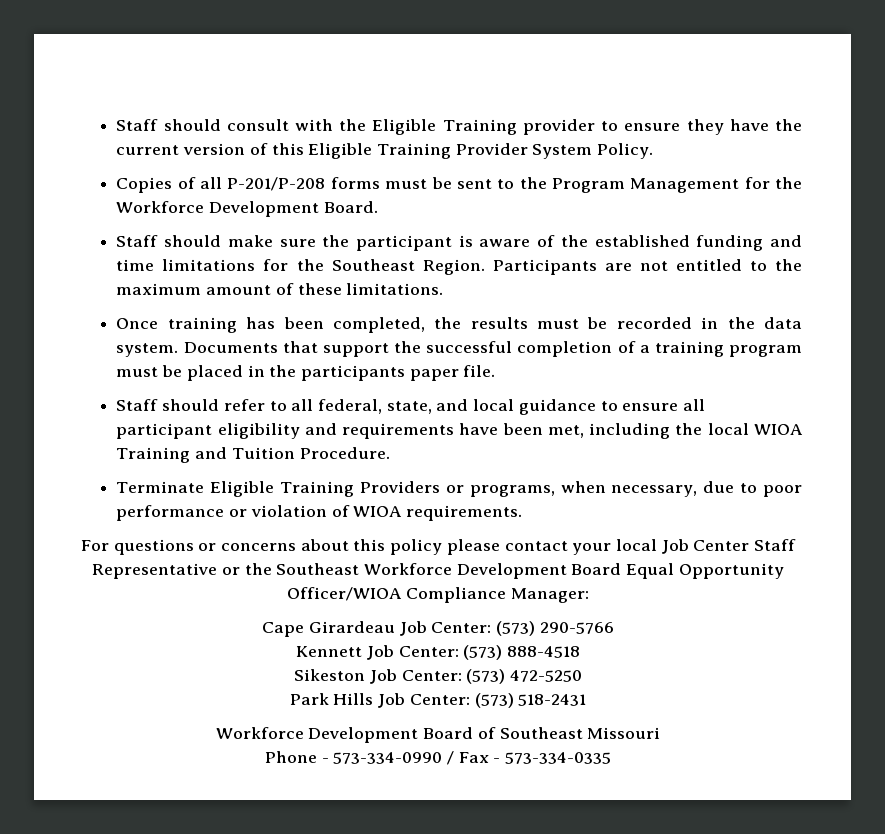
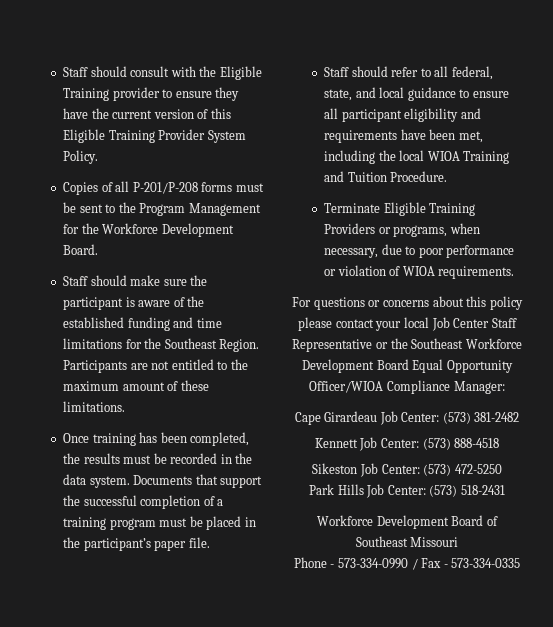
[300,365,405,381] participants -> [83,538,151,551] participant’s
[539,622,614,634] 290-5766 -> [474,412,520,422] 381-2482

